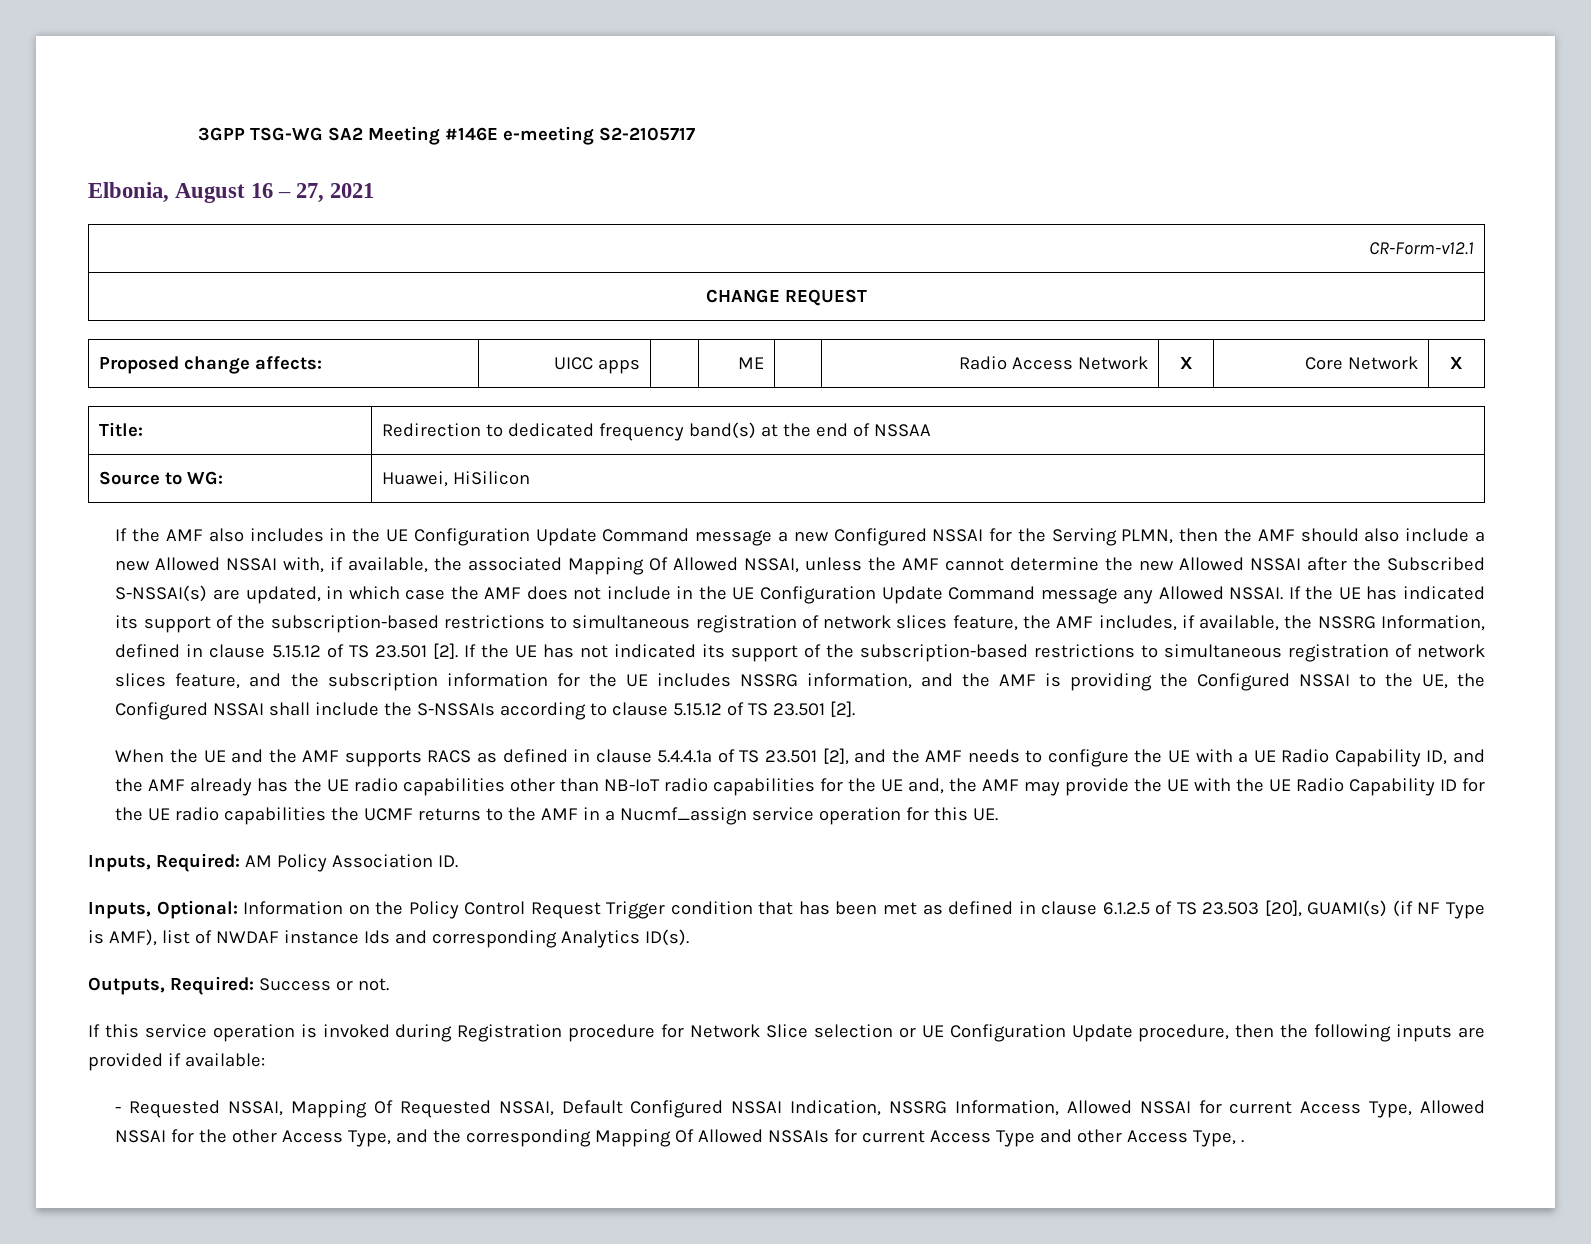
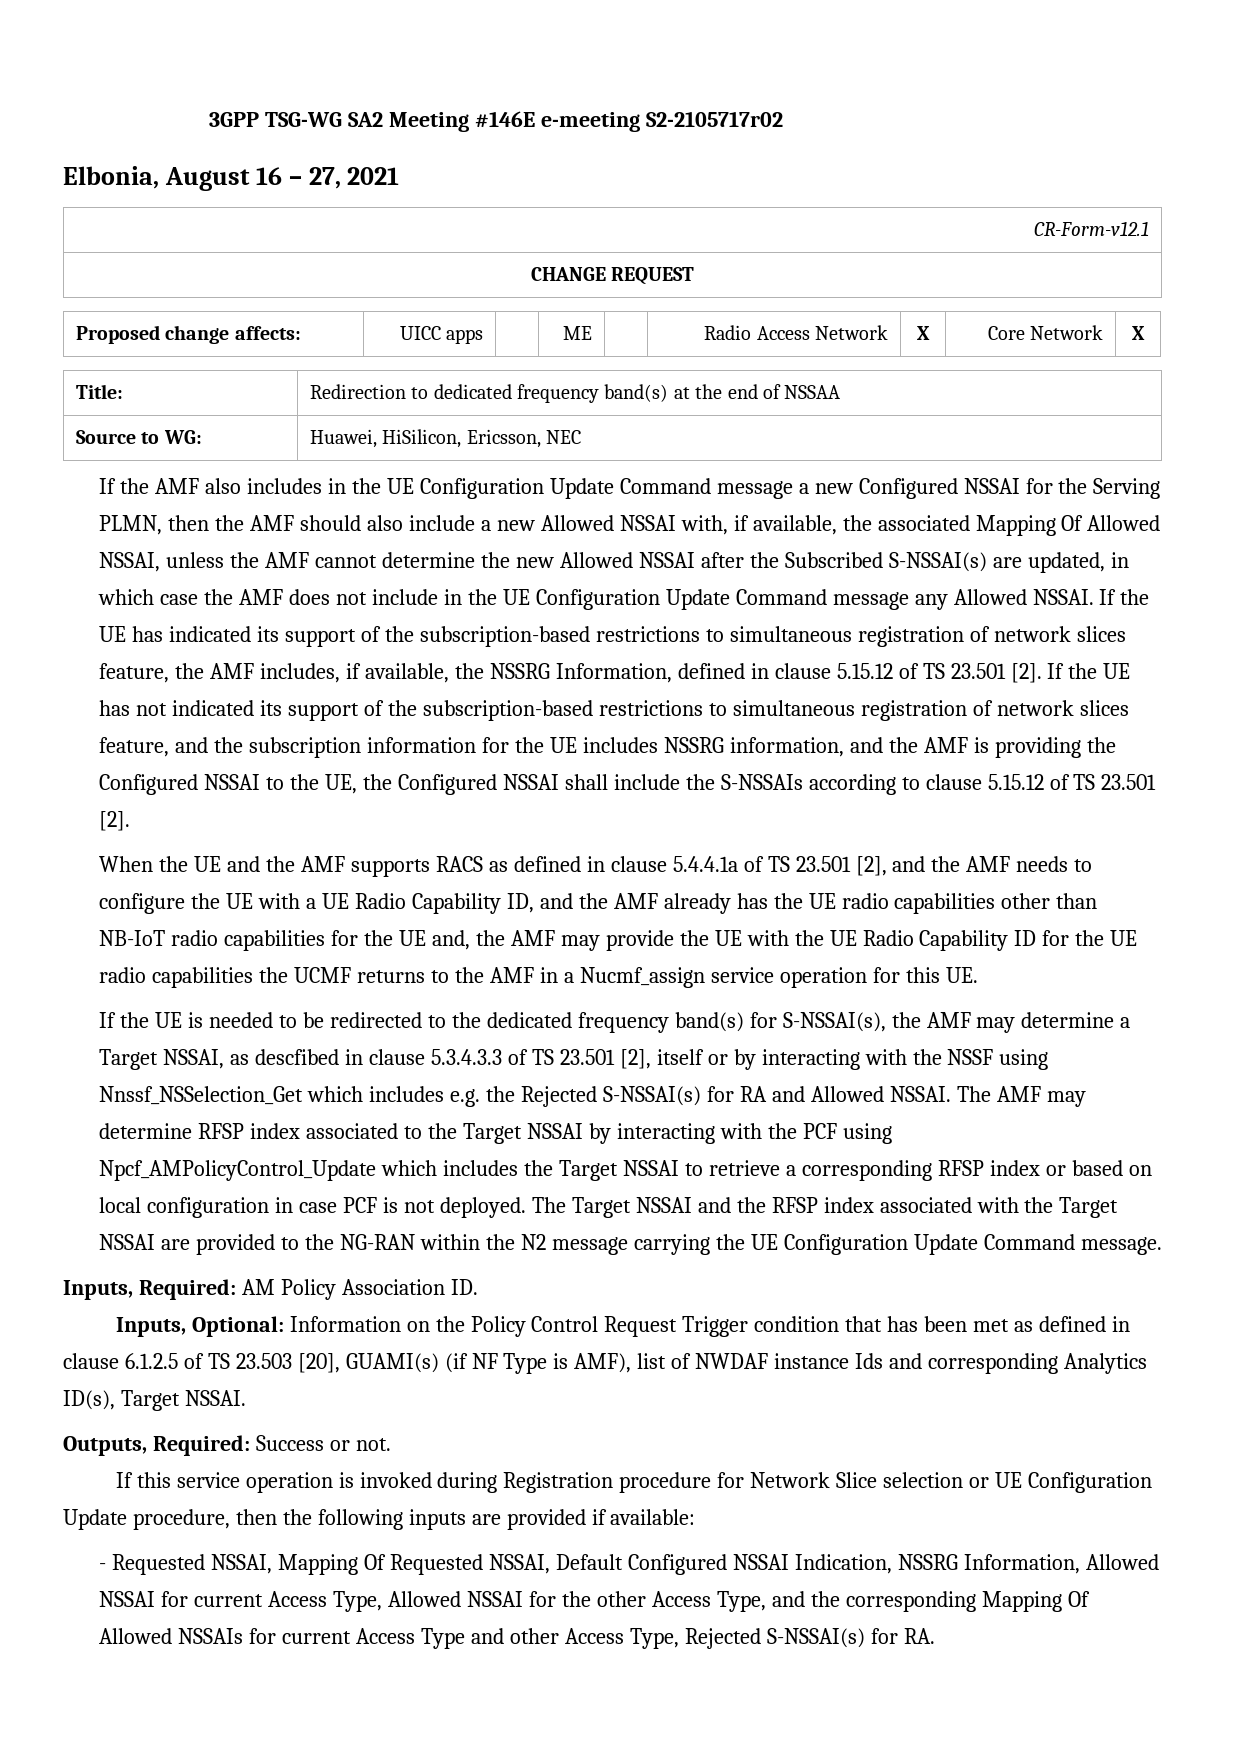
[598,127,695,141] S2-2105717 -> [645,111,783,127] S2-2105717r02
[452,471,530,485] HiSilicon -> [382,429,581,448] HiSilicon, Ericsson, NEC
(999, 814) none -> [99,1012,1131,1033] [99,1049,1049,1070] [99,1086,1086,1107] [99,1123,892,1144] [99,1160,1152,1181] [99,1197,1119,1218] [99,1234,1162,1255] // If the UE is needed to be redirected to the dedicated frequency band(s) for S-NSSAI(s), the AMF may determine a Target NSSAI, as descfibed in clause 5.3.4.3.3 of TS 23.501 [2], itself or by interacting with the NSSF using Nnssf_NSSelection_Get which includes e.g. the Rejected S-NSSAI(s) for RA and Allowed NSSAI. The AMF may determine RFSP index associated to the Target NSSAI by interacting with the PCF using Npcf_AMPolicyControl_Update which includes the Target NSSAI to retrieve a corresponding RFSP index or based on local configuration in case PCF is not deployed. The Target NSSAI and the RFSP index associated with the Target NSSAI are provided to the NG-RAN within the N2 message carrying the UE Configuration Update Command message.
[644,929,689,946] ID(s). -> [63,1390,246,1411] ID(s), Target NSSAI.
[1241,1140,1245,1143] . -> [684,1628,935,1649] Rejected S-NSSAI(s) for RA.

